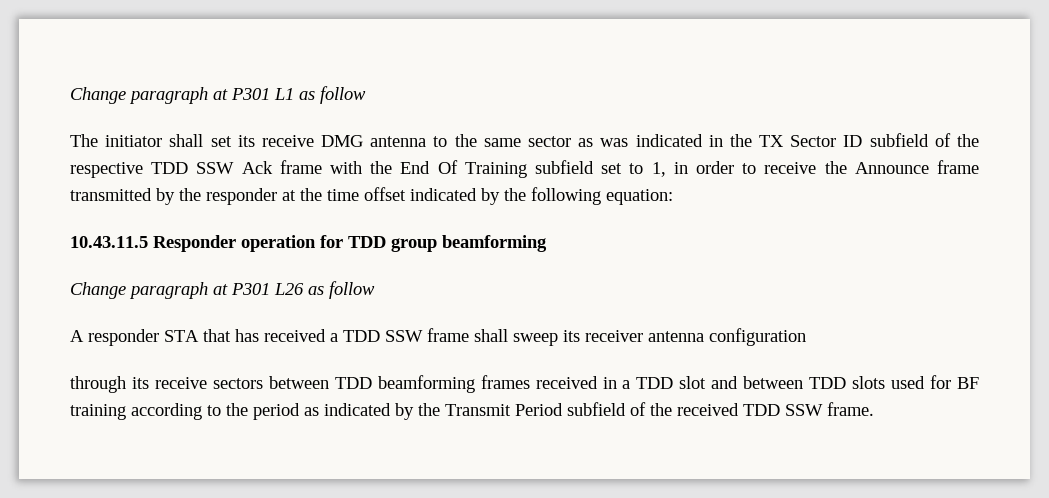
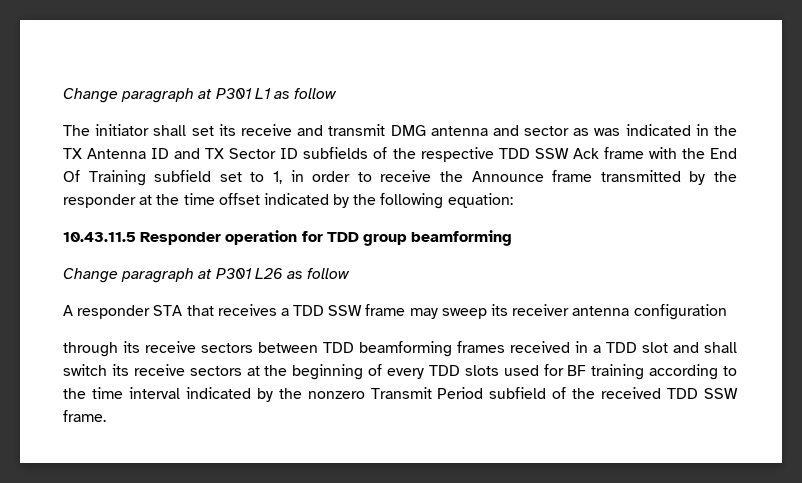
[321,134,521,147] DMG antenna to the same -> [297,124,519,136] and transmit DMG antenna and
(785, 141) none -> [87,148,225,159] Antenna ID and TX
[869,133,929,147] subfield -> [303,147,369,159] subfields
[235,329,326,342] has received -> [217,304,277,316] receives
[474,329,508,342] shall -> [409,308,438,319] may
[743,376,804,389] between -> [704,342,737,353] [63,364,424,380] shall switch its receive sectors at the beginning of every
[253,403,440,420] period as indicated by the -> [91,387,365,402] time interval indicated by the nonzero

